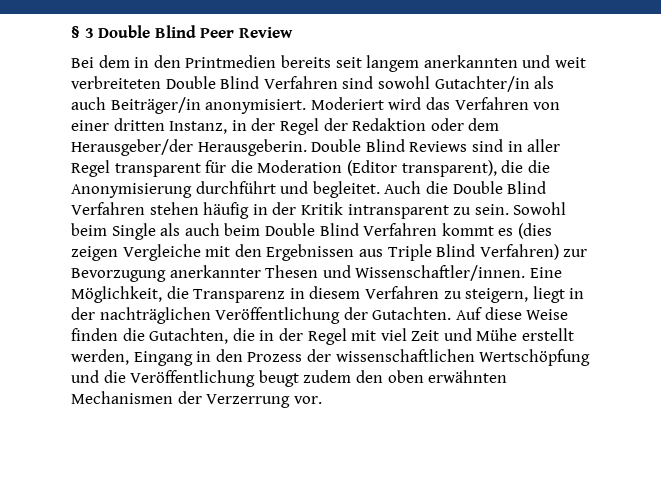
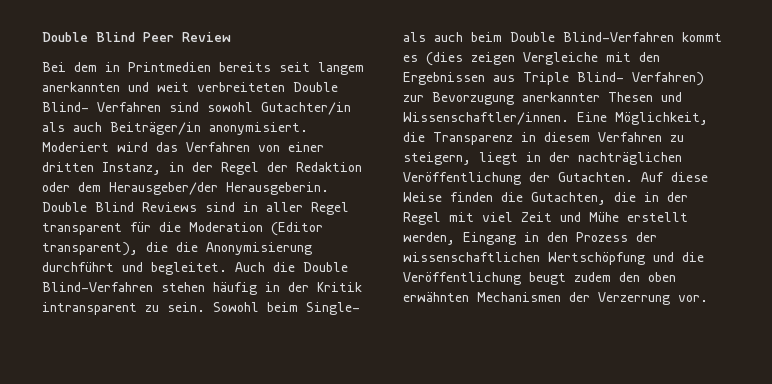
[71,26,94,38] § 3 -> (42, 37) none
[153,55,181,68] den -> (120, 67) none
[220,76,260,89] Blind -> [42,102,89,112] Blind-
[507,181,547,194] [71,202,145,215] Blind Verfahren -> [42,282,153,292] Blind-Verfahren
[111,223,156,240] Single -> [306,302,360,315] Single-
[319,223,438,236] Blind Verfahren -> [563,32,674,42] Blind-Verfahren
[436,244,476,257] Blind -> [577,72,624,82] Blind-

